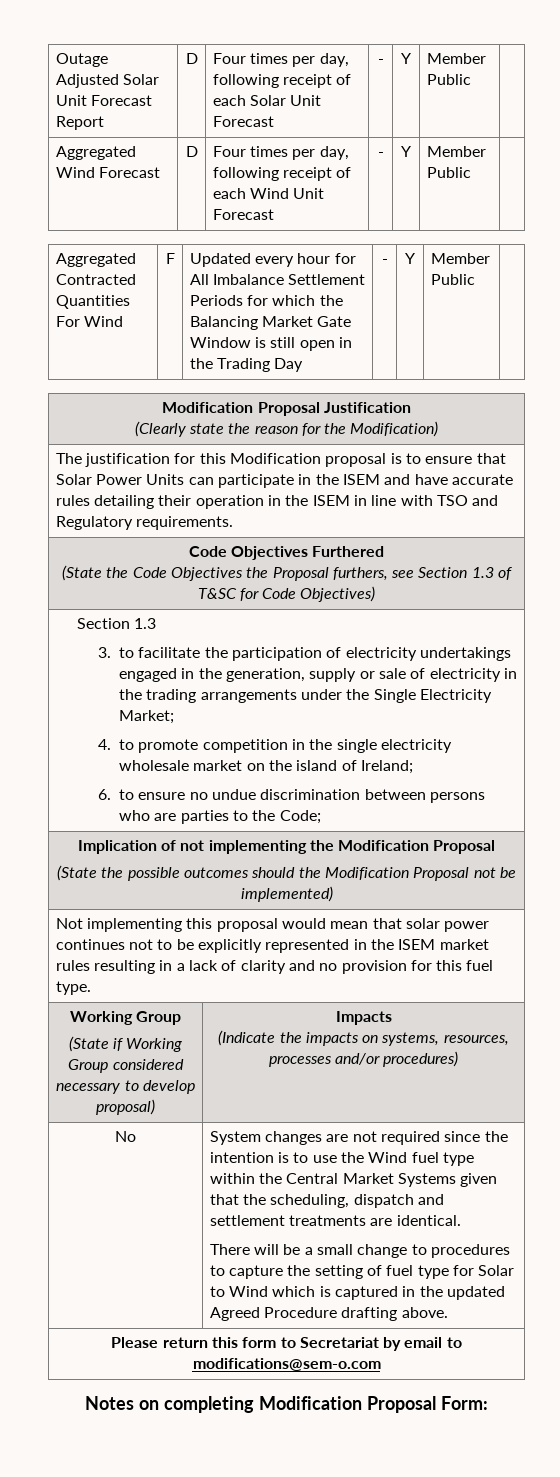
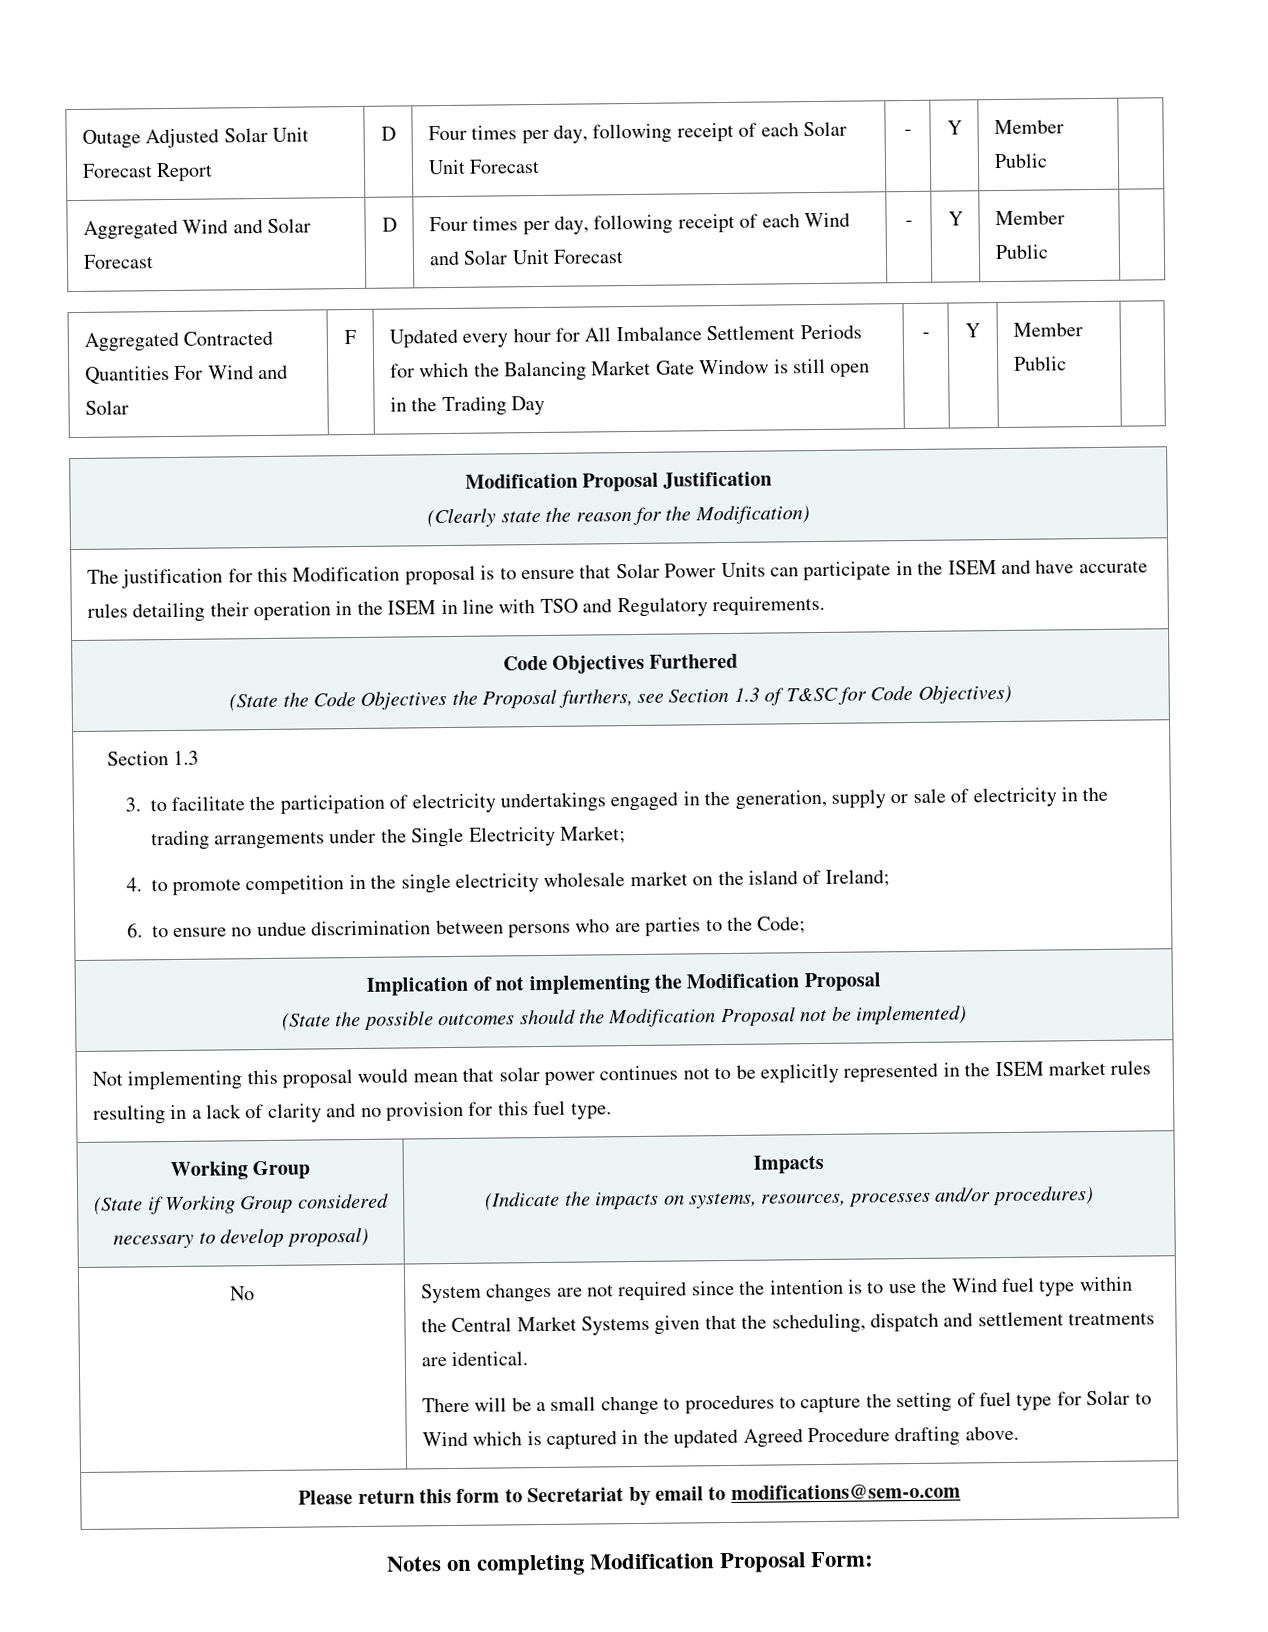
(95, 172) none -> [232,218,312,234] and Solar
(289, 193) none -> [428,250,509,266] and Solar
(123, 321) none -> [258,364,289,380] [84,400,129,415] and Solar

